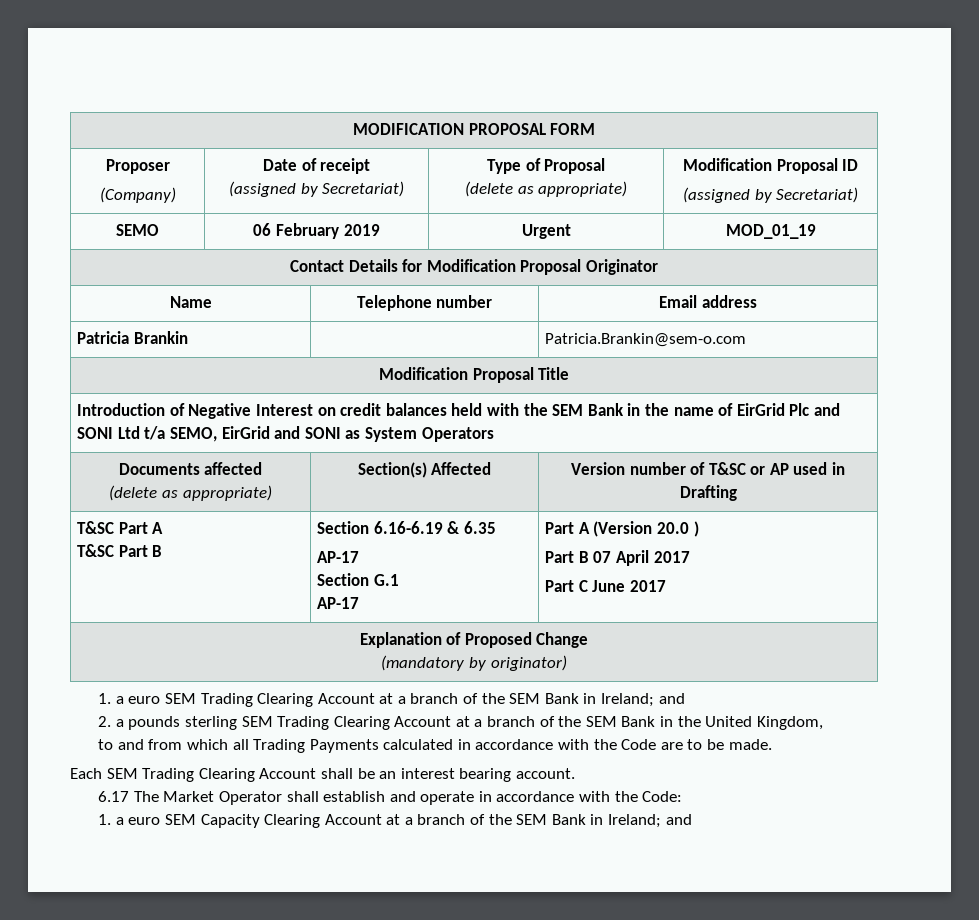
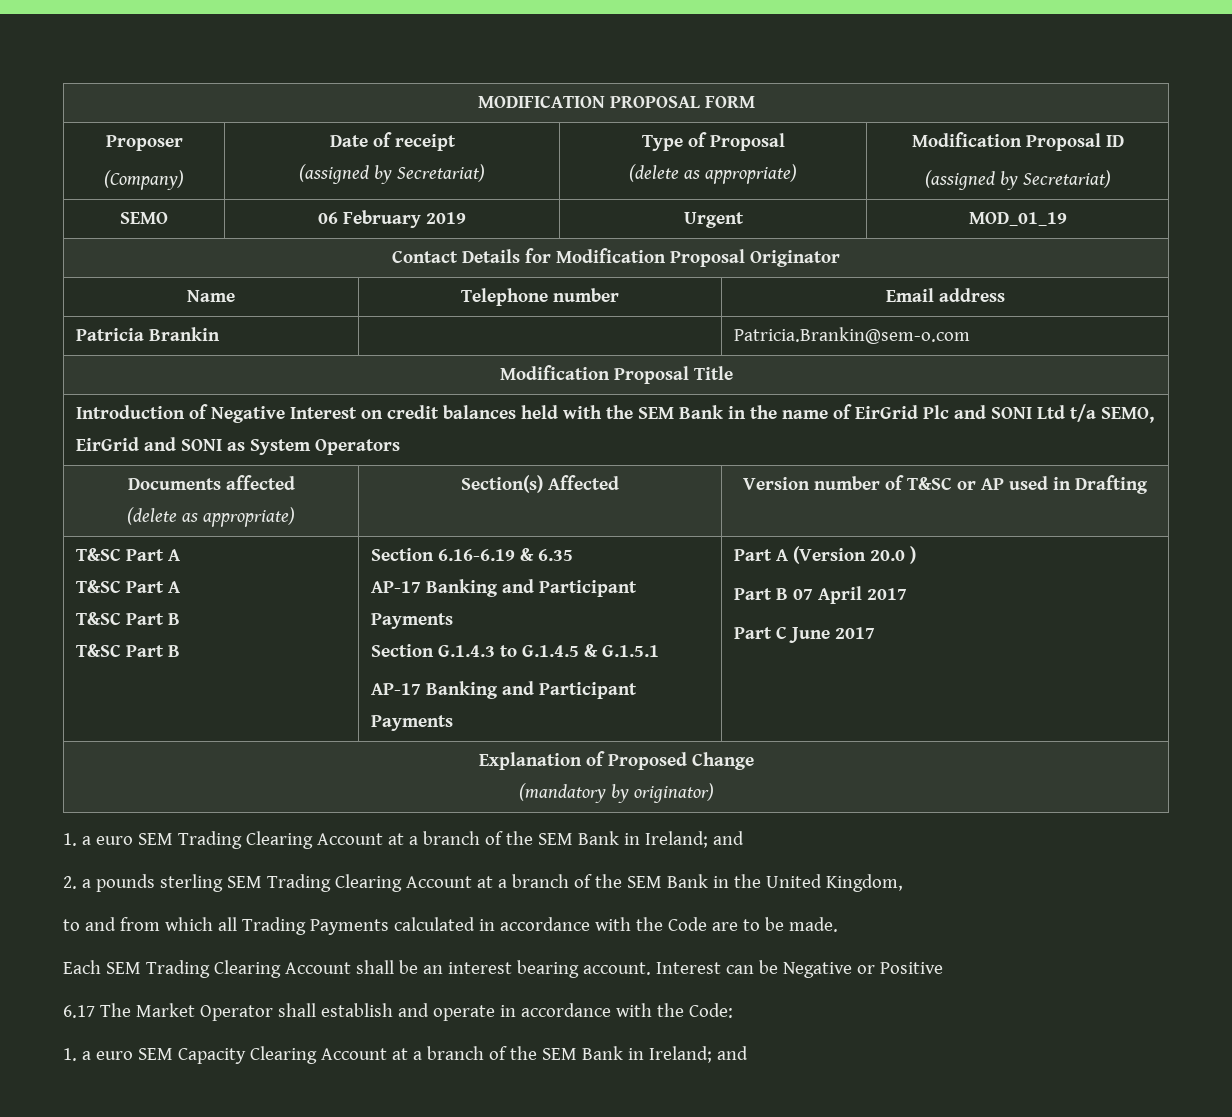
(164, 528) none -> [75,580,180,593] [75,612,180,625] // T&SC Part A // T&SC Part B
[317,573,399,586] [317,597,360,609] // Section G.1 // AP-17 -> [425,579,637,597] [370,613,453,629] [370,644,659,657] [370,681,637,699] [370,715,453,731] Banking and Participant Payments // Section G.1.4.3 to G.1.4.5 & G.1.5.1 // AP-17 Banking and Participant Payments
(575, 773) none -> [655,960,943,978] Interest can be Negative or Positive

